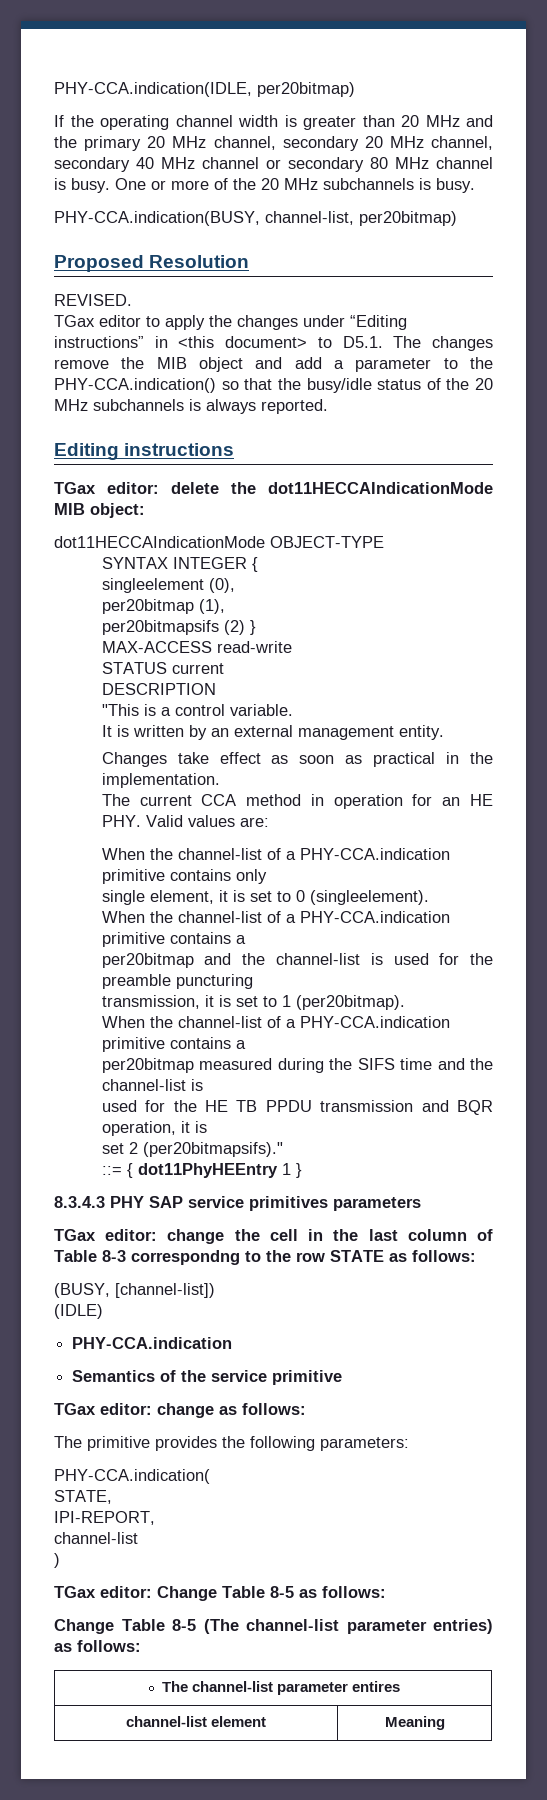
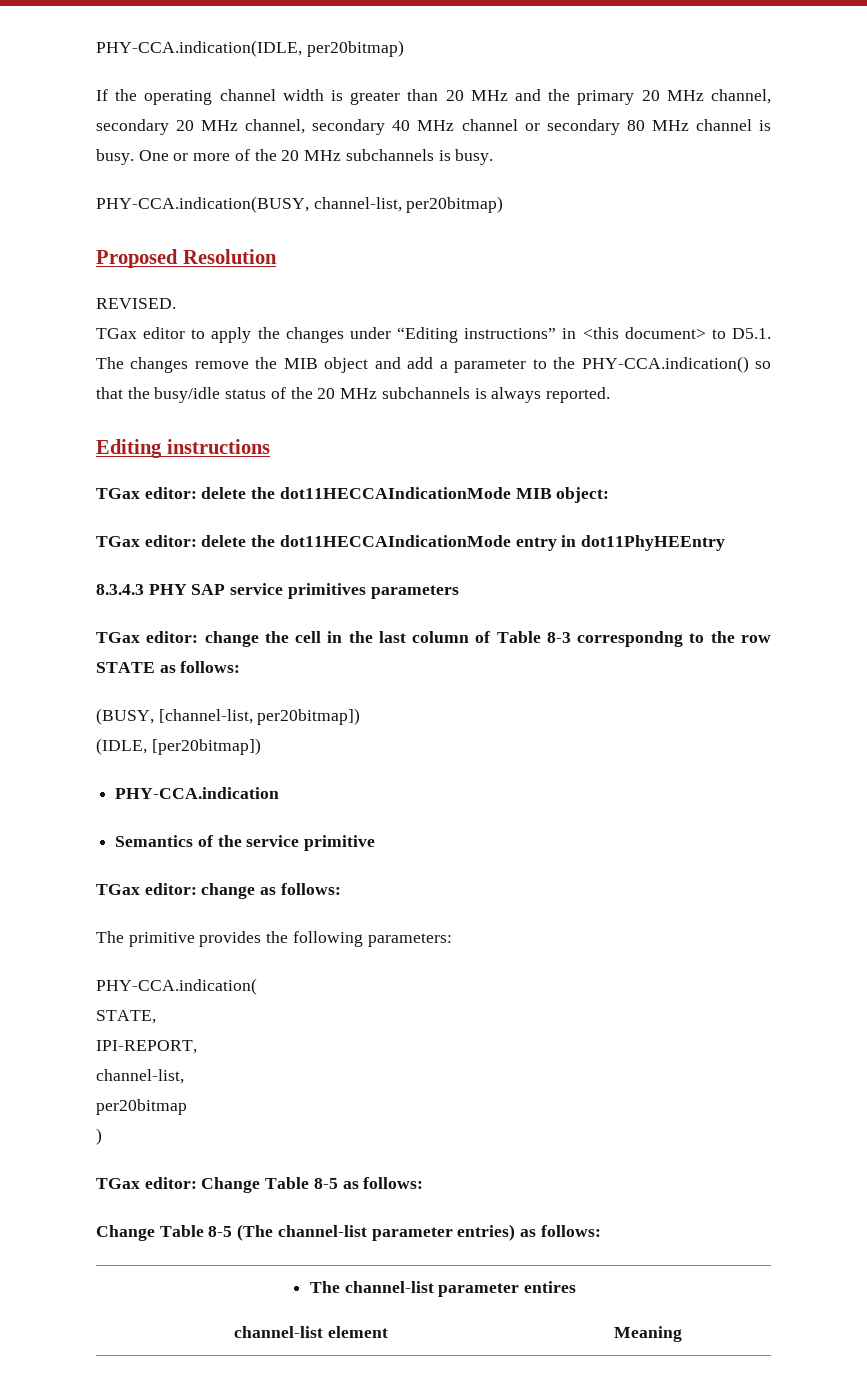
[54,536,384,548] [101,557,258,572] [101,578,235,593] [101,599,225,614] [101,620,256,635] [101,641,292,653] [101,662,224,674] [101,683,216,695] [101,704,293,716] [101,725,444,740] [101,752,493,767] [101,773,220,788] [101,794,493,809] [101,815,269,827] [101,848,450,860] [101,869,267,884] [101,890,429,905] [101,911,450,923] [101,932,246,947] [101,953,493,968] [101,974,253,989] [101,995,405,1010] [101,1016,450,1028] [101,1037,246,1052] [101,1058,493,1073] [101,1079,203,1091] [101,1100,493,1115] [101,1121,207,1136] [101,1142,283,1157] [101,1163,133,1178] dot11HECCAIndicationMode OBJECT-TYPE // SYNTAX INTEGER { // singleelement (0), // per20bitmap (1), // per20bitmapsifs (2) } // MAX-ACCESS read-write // STATUS current // DESCRIPTION // "This is a control variable. // It is written by an external management entity. // Changes take effect as soon as practical in the implementation. // The current CCA method in operation for an HE PHY. Valid values are: // When the channel-list of a PHY-CCA.indication primitive contains only // single element, it is set to 0 (singleelement). // When the channel-list of a PHY-CCA.indication primitive contains a // per20bitmap and the channel-list is used for the preamble puncturing // transmission, it is set to 1 (per20bitmap). // When the channel-list of a PHY-CCA.indication primitive contains a // per20bitmap measured during the SIFS time and the channel-list is // used for the HE TB PPDU transmission and BQR operation, it is // set 2 (per20bitmapsifs)." // ::= { -> [96,535,577,551] TGax editor: delete the dot11HECCAIndicationMode entry in
[281,1163,302,1178] 1 } -> (726, 543) none
[115,1283,215,1298] [54,1304,103,1319] [channel-list]) // (IDLE) -> [158,708,361,725] [96,738,261,755] [channel-list, per20bitmap]) // (IDLE, [per20bitmap])
[54,1532,138,1544] channel-list -> [96,1069,184,1084] [96,1099,187,1115] channel-list, // per20bitmap

